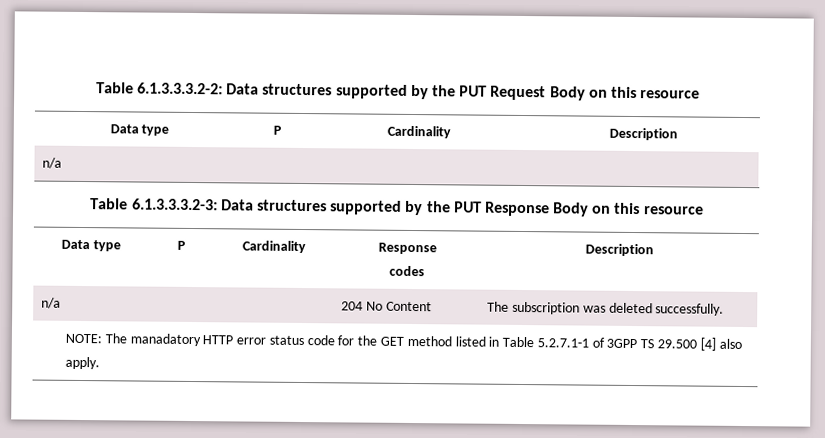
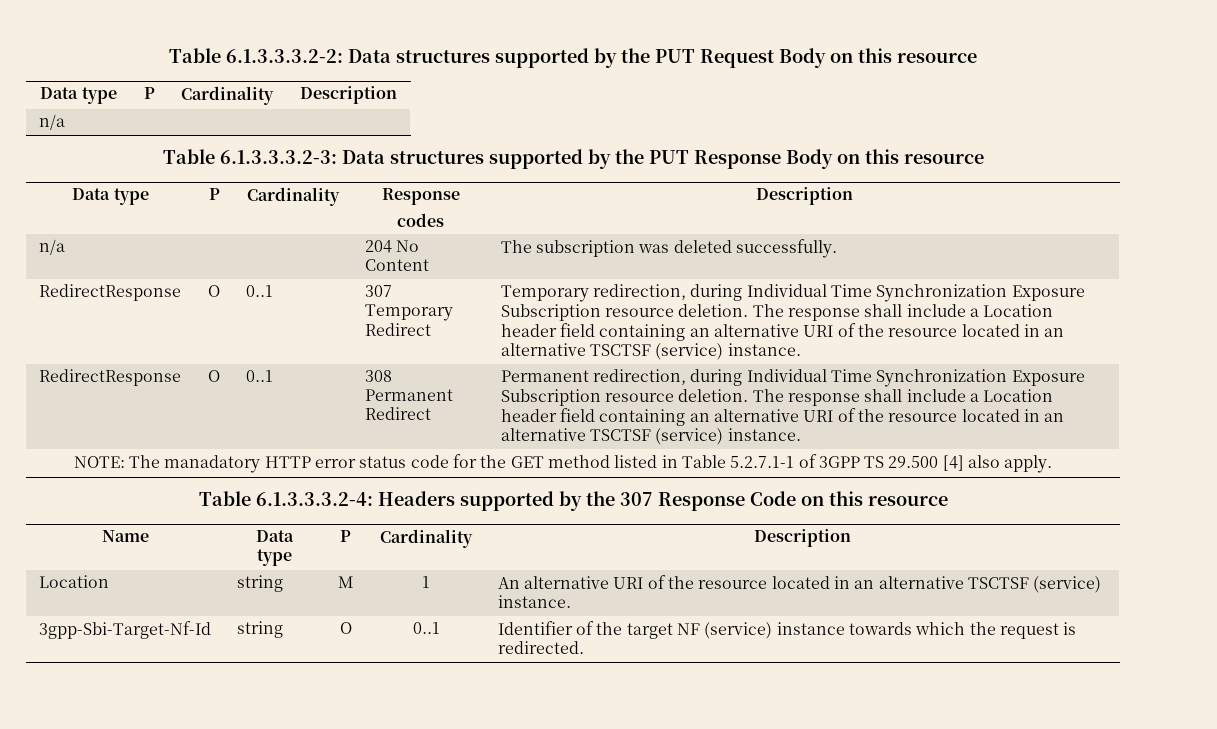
(725, 309) none -> [38,284,181,301] [208,285,220,297] [245,285,273,297] [364,285,392,297] [364,304,453,321] [364,323,431,336] [500,284,1085,302] [500,304,1054,321] [500,323,1065,341] [500,343,801,360] [38,369,181,386] [208,370,220,382] [245,370,273,382] [364,370,392,382] [364,389,453,401] [364,407,431,420] [500,369,1085,387] [500,389,1054,406] [500,408,1065,426] [500,428,801,445] // RedirectResponse | O | 0..1 | 307 Temporary Redirect | Temporary redirection, during Individual Time Synchronization Exposure Subscription resource deletion. The response shall include a Location header field containing an alternative URI of the resource located in an alternative TSCTSF (service) instance. // RedirectResponse | O | 0..1 | 308 Permanent Redirect | Permanent redirection, during Individual Time Synchronization Exposure Subscription resource deletion. The response shall include a Location header field containing an alternative URI of the resource located in an alternative TSCTSF (service) instance.
(100, 363) none -> [198,491,948,511] [102,530,149,542] [256,530,294,542] [257,549,292,566] [340,530,351,542] [380,529,473,548] [754,529,851,547] [38,575,109,588] [236,575,283,592] [337,576,354,588] [422,576,430,588] [497,575,1102,593] [497,595,571,608] [38,621,211,639] [236,621,283,638] [339,622,352,634] [412,622,440,634] [497,621,1077,639] [497,641,584,654] // Table 6.1.3.3.3.2-4: Headers supported by the 307 Response Code on this resource // Name | Data type | P | Cardinality | Description // Location | string | M | 1 | An alternative URI of the resource located in an alternative TSCTSF (service) instance. // 3gpp-Sbi-Target-Nf-Id | string | O | 0..1 | Identifier of the target NF (service) instance towards which the request is redirected.

